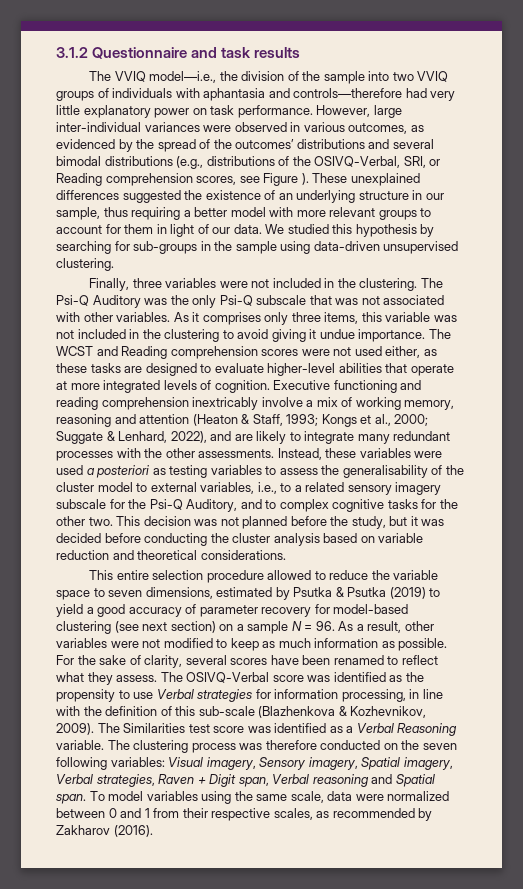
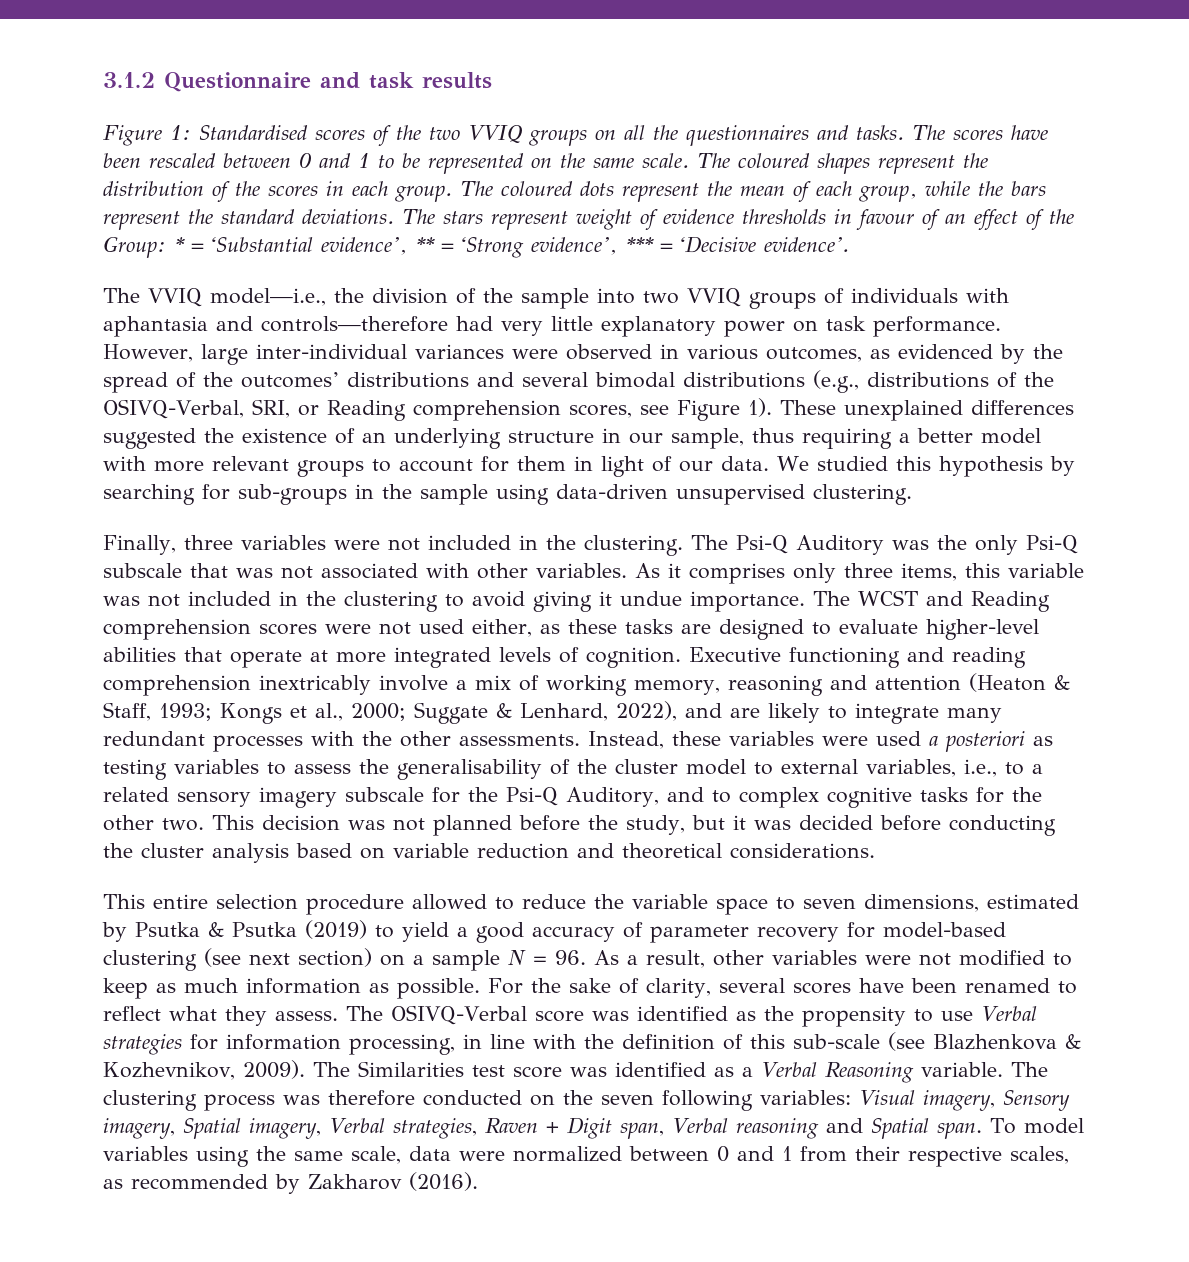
(301, 52) none -> [103,125,1048,146] [103,153,988,174] [103,181,1046,202] [103,209,1074,230] [103,236,849,258] // Figure 1: Standardised scores of the two VVIQ groups on all the questionnaires and tasks. The scores have been rescaled between 0 and 1 to be represented on the same scale. The coloured shapes represent the distribution of the scores in each group. The coloured dots represent the mean of each group, while the bars represent the standard deviations. The stars represent weight of evidence thresholds in favour of an effect of the Group: * = ‘Substantial evidence’, ** = ‘Strong evidence’, *** = ‘Decisive evidence’.
[301,173,309,185] ). -> [747,398,772,417] 1).
[258,706,336,718] (Blazhenkova -> [888,1032,1057,1051] (see Blazhenkova

